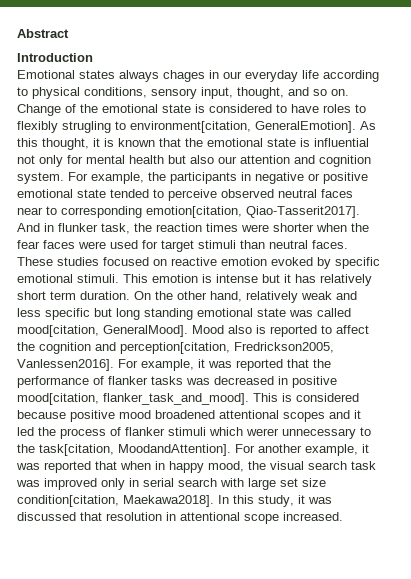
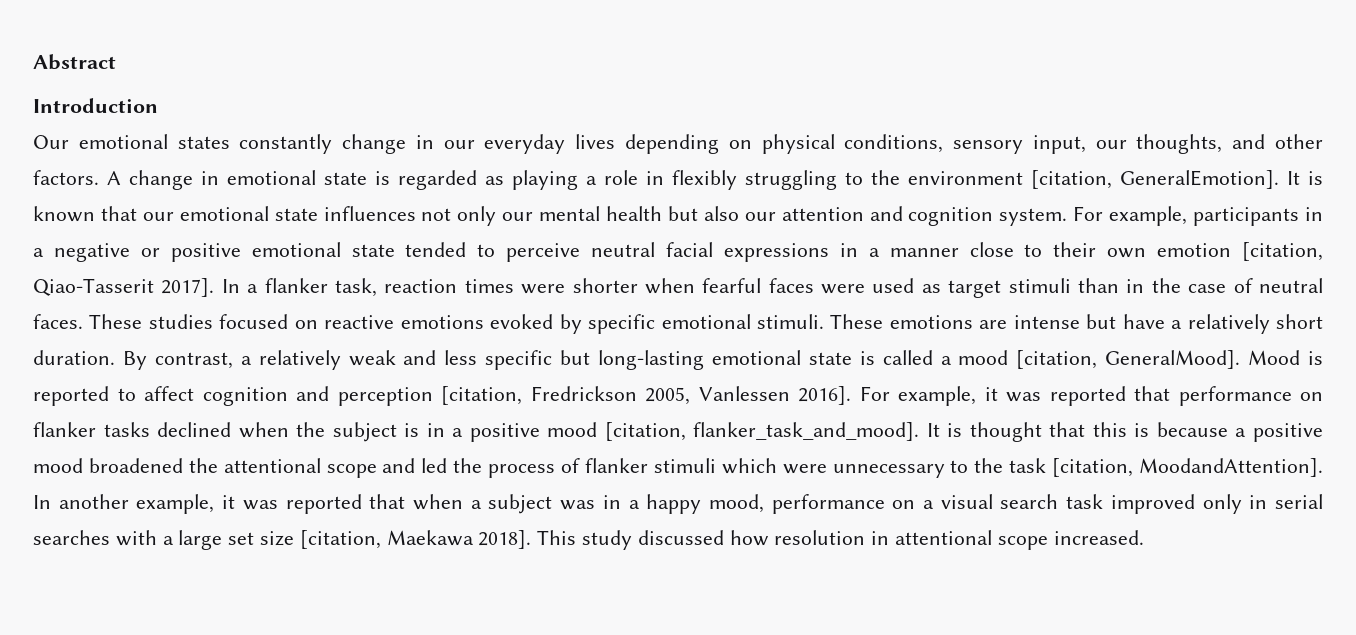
[17,70,379,82] [17,87,349,99] [17,104,366,116] [17,121,376,133] [17,138,100,150] Emotional states always chages in our everyday life according to physical conditions, sensory input, thought, and so on. Change of the emotional state is considered to have roles to flexibly strugling to environment[citation, GeneralEmotion]. As this thought, it -> [33,134,1324,154] [33,170,1300,190] Our emotional states constantly change in our everyday lives depending on physical conditions, sensory input, our thoughts, and other factors. A change in emotional state is regarded as playing a role in flexibly struggling to the environment [citation, GeneralEmotion]. It
[185,138,369,147] the emotional state is influential -> [142,206,416,221] our emotional state influences
[67,155,83,164] for -> [502,212,534,221] our
[148,172,166,181] the -> (1188, 216) none
(251, 176) none -> [33,248,44,257] a
[221,189,353,198] [17,206,360,218] [17,223,152,234] observed neutral faces near to corresponding emotion[citation, Qiao-Tasserit2017]. And in flunker task, the -> [591,242,1323,262] [33,278,377,297] neutral facial expressions in a manner close to their own emotion [citation, Qiao-Tasserit 2017]. In a flanker task,
[351,223,369,232] [17,240,40,249] the fear -> [702,278,762,293] fearful
[142,240,158,249] for -> [921,284,941,293] as
(265, 244) none -> [1126,278,1253,293] in the case of
[221,257,267,266] emotion -> [400,315,484,329] emotions
[123,274,372,286] [17,291,242,302] This emotion is intense but it has relatively short term duration. On the other hand, -> [830,314,1324,334] [33,350,252,370] These emotions are intense but have a relatively short duration. By contrast, a
[116,308,351,320] [17,325,99,337] long standing emotional state was called mood[citation, -> [597,350,1098,370] long-lasting emotional state is called a mood [citation,
[228,325,252,334] also -> (1301, 357) none
[17,342,35,351] the -> (194, 393) none
[120,342,334,354] [17,359,114,371] perception[citation, Fredrickson2005, Vanlessen2016]. -> [337,386,851,406] perception [citation, Fredrickson 2005, Vanlessen 2016].
[313,359,331,368] [17,376,337,388] [17,393,359,405] [17,410,361,422] the performance of flanker tasks was decreased in positive mood[citation, flanker_task_and_mood]. This is considered because positive mood broadened attentional scopes and it -> [1178,386,1323,406] [33,422,1324,442] [33,458,416,478] performance on flanker tasks declined when the subject is in a positive mood [citation, flanker_task_and_mood]. It is thought that this is because a positive mood broadened the attentional scope and
[246,428,279,436] werer -> [782,464,827,474] were
[39,444,255,456] task[citation, MoodandAttention]. For -> [1009,458,1323,477] [33,495,51,509] task [citation, MoodandAttention]. In
[155,461,266,473] in happy mood, the -> [470,494,935,514] a subject was in a happy mood, performance on a
[16,480,40,487] was -> (1104, 501) none
[178,478,326,490] [17,495,332,507] [17,512,102,521] search with large set size condition[citation, Maekawa2018]. In this study, it was discussed that -> [33,530,769,550] searches with a large set size [citation, Maekawa 2018]. This study discussed how

